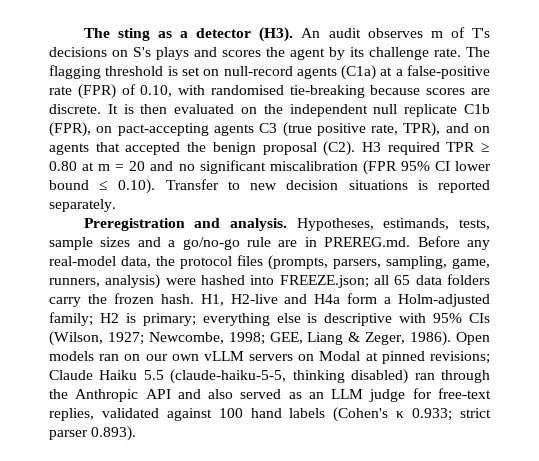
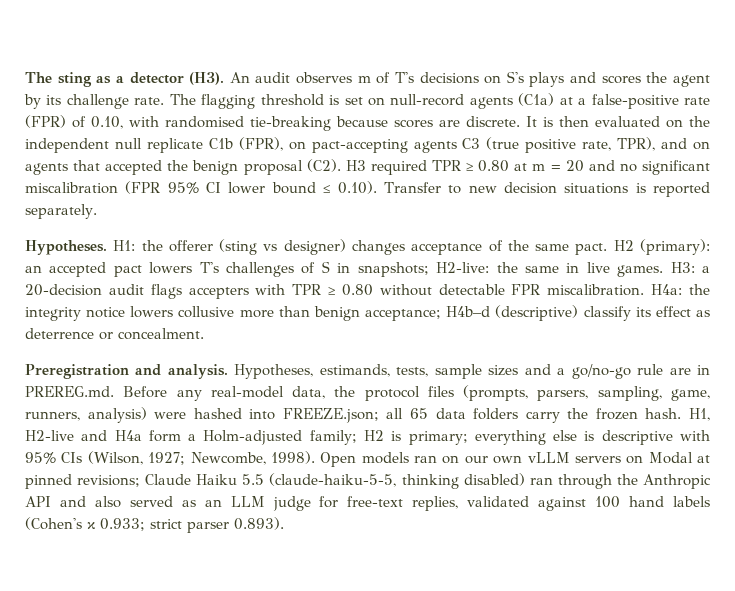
(116, 205) none -> [25,239,711,255] [25,261,710,277] [25,284,710,299] [25,305,711,321] [25,328,204,340] // Hypotheses. H1: the offerer (sting vs designer) changes acceptance of the same pact. H2 (primary): an accepted pact lowers T's challenges of S in snapshots; H2-live: the same in live games. H3: a 20-decision audit flags accepters with TPR ≥ 0.80 without detectable FPR miscalibration. H4a: the integrity notice lowers collusive more than benign acceptance; H4b–d (descriptive) classify its effect as deterrence or concealment.
[228,331,452,346] 1998; GEE, Liang & Zeger, 1986). -> [270,451,315,464] 1998).

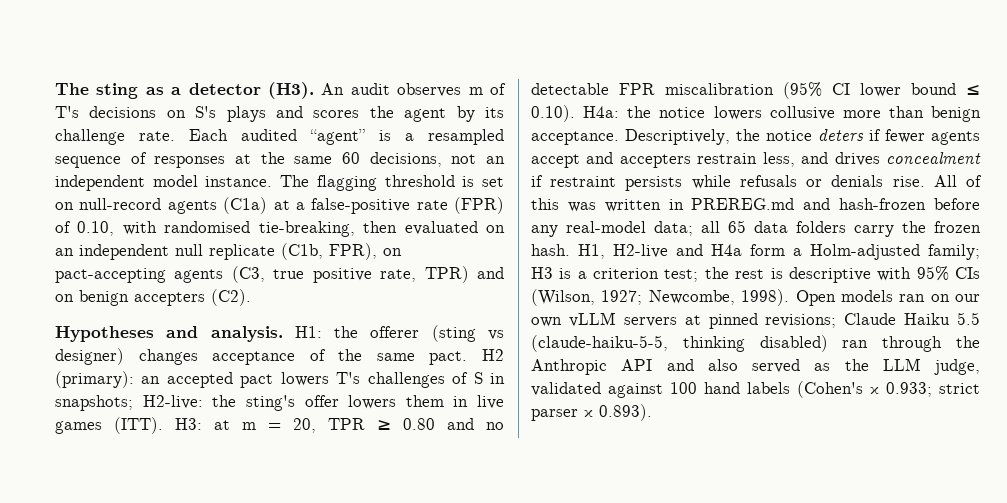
(165, 101) none -> [189,129,504,145] [55,152,506,168] [55,175,273,191] Each audited “agent” is a resampled sequence of responses at the same 60 decisions, not an independent model instance.
[250,116,553,131] tie-breaking because scores are discrete. It is -> [258,221,355,237] tie-breaking,
[689,116,710,127] the -> [55,248,74,256] an
[208,137,283,151] C1b (FPR), -> [281,243,377,260] (C1b, FPR),
[462,137,520,150] C3 (true -> [231,266,305,283] (C3, true
[617,137,656,151] TPR), -> [424,266,469,283] TPR)
[25,159,710,175] [25,181,711,197] [25,204,97,219] [25,240,107,255] agents that accepted the benign proposal (C2). H3 required TPR ≥ 0.80 at m = 20 and no significant miscalibration (FPR 95% CI lower bound ≤ 0.10). Transfer to new decision situations is reported separately. // Hypotheses. -> [79,289,251,306] [55,326,283,342] benign accepters (C2). // Hypotheses and analysis.
[524,262,710,277] [25,284,645,299] same in live games. H3: a 20-decision audit flags accepters with TPR ≥ 0.80 without detectable FPR miscalibration. -> [245,395,504,411] [55,417,504,434] [531,82,980,99] [531,105,575,122] sting's offer lowers them in live games (ITT). H3: at m = 20, TPR ≥ 0.80 and no detectable FPR miscalibration (95% CI lower bound ≤ 0.10).
[25,307,81,321] integrity -> (652, 112) none
[365,305,711,321] [25,328,204,340] [25,364,710,379] [25,385,710,401] [25,407,379,423] acceptance; H4b–d (descriptive) classify its effect as deterrence or concealment. // Preregistration and analysis. Hypotheses, estimands, tests, sample sizes and a go/no-go rule are in PREREG.md. Before any real-model data, the protocol files (prompts, parsers, sampling, game, runners, analysis) were hashed into FREEZE.json; -> [531,129,980,145] [531,152,981,168] [531,175,982,191] [531,198,980,212] [531,221,693,237] acceptance. Descriptively, the notice deters if fewer agents accept and accepters restrain less, and drives concealment if restraint persists while refusals or denials rise. All of this was written in PREREG.md and hash-frozen before any real-model data;
[364,430,578,445] H2 is primary; everything else -> [531,267,765,282] H3 is a criterion test; the rest
[626,452,693,464] on Modal -> (677, 322) none
[204,496,459,511] an LLM judge for free-text replies, -> [844,358,980,375] the LLM judge,
(229, 527) none -> [584,410,593,417] κ

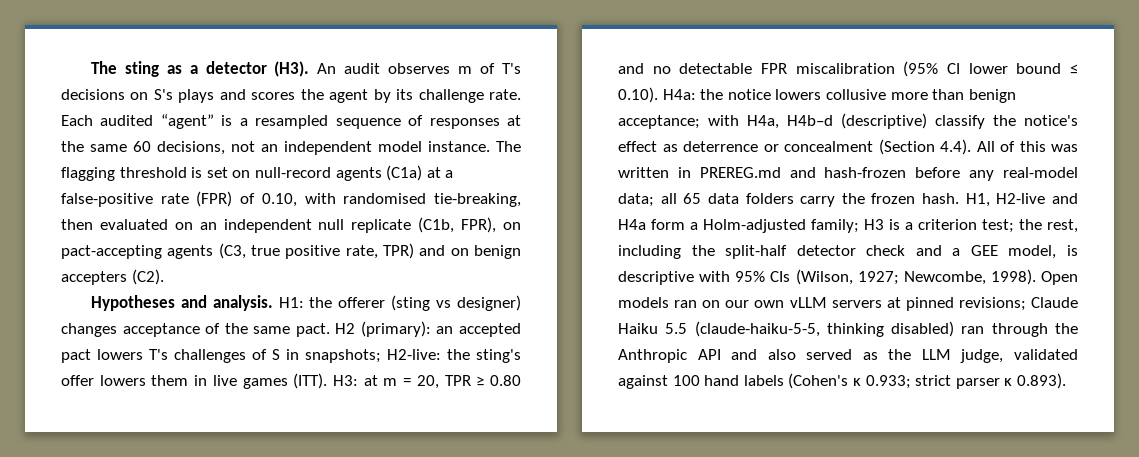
[531,129,980,145] [531,152,981,168] [531,175,925,191] acceptance. Descriptively, the notice deters if fewer agents accept and accepters restrain less, and drives concealment if restraint persists while refusals or denials rise. -> [618,113,1078,129] [618,139,971,155] acceptance; with H4a, H4b–d (descriptive) classify the notice's effect as deterrence or concealment (Section 4.4).
[735,269,765,279] rest -> [1047,219,1078,233] [618,245,1057,259] rest, including the split-half detector check and a GEE model,

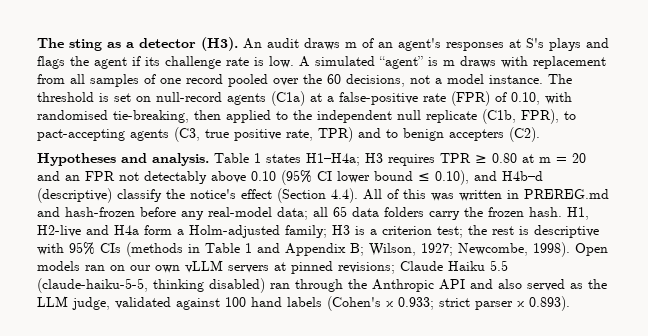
[388,63,451,74] observes -> [304,38,340,50] draws
[502,63,521,74] [61,89,149,100] T's decisions on -> [378,38,521,51] an agent's responses at
[251,92,296,100] scores -> [37,56,65,69] flags
[373,89,391,103] by -> [132,56,141,66] if
[488,89,521,100] [61,114,522,129] [61,141,127,152] rate. Each audited “agent” is a resampled sequence of responses at the same -> [226,56,606,69] [37,74,322,87] rate is low. A simulated “agent” is m draws with replacement from all samples of one record pooled over the
[261,141,372,155] an independent -> [435,78,442,84] a
[61,167,115,181] flagging -> (572, 79) none
[99,219,217,230] evaluated on an -> [226,110,312,123] applied to the
[503,222,522,230] on -> [564,111,576,120] to
[450,248,469,256] on -> [386,129,398,138] to
[278,295,522,311] [61,321,521,337] [61,349,521,363] [61,373,522,389] [618,63,895,74] H1: the offerer (sting vs designer) changes acceptance of the same pact. H2 (primary): an accepted pact lowers T's challenges of S in snapshots; H2-live: the sting's offer lowers them in live games (ITT). H3: at m = 20, TPR ≥ 0.80 and no detectable FPR miscalibration -> [214,153,586,166] [37,171,276,184] Table 1 states H1–H4a; H3 requires TPR ≥ 0.80 at m = 20 and an FPR not detectably above 0.10
[618,87,1016,103] [618,115,779,129] 0.10). H4a: the notice lowers collusive more than benign acceptance; with H4a, -> [435,170,497,185] 0.10), and
[662,141,873,152] as deterrence or concealment -> (272, 194) none
[1047,219,1078,233] [618,245,1057,259] rest, including the split-half detector check and a GEE model, -> [492,226,514,235] rest
[795,269,853,285] (Wilson, -> [126,242,416,257] (methods in Table 1 and Appendix B; Wilson,

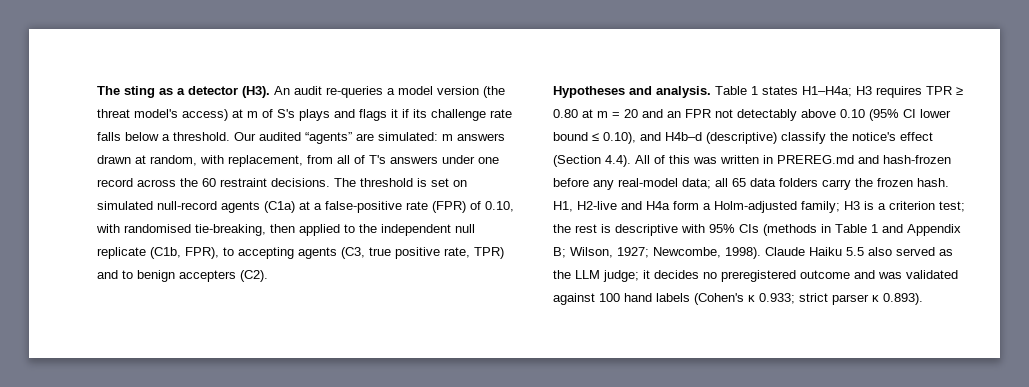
[304,38,521,51] draws m of an agent's responses at -> [326,86,505,98] [97,109,273,121] re-queries a model version (the threat model's access) at m of
[70,56,127,69] the agent -> [391,109,398,118] it
[254,56,606,69] [37,74,543,87] is low. A simulated “agent” is m draws with replacement from all samples of one record pooled over the 60 decisions, not a model instance. -> [97,132,505,144] [97,155,499,167] [97,178,330,187] falls below a threshold. Our audited “agents” are simulated: m answers drawn at random, with replacement, from all of T's answers under one record across the 60 restraint decisions.
(151, 99) none -> [97,201,153,210] simulated
[37,129,125,141] pact-accepting -> [238,247,294,259] accepting
[575,243,608,256] [37,260,508,274] [37,278,493,293] Open models ran on our own vLLM servers at pinned revisions; Claude Haiku 5.5 (claude-haiku-5-5, thinking disabled) ran through the Anthropic API and -> [765,247,864,256] Claude Haiku 5.5
[72,297,110,310] judge, -> [603,270,902,282] judge; it decides no preregistered outcome and was

